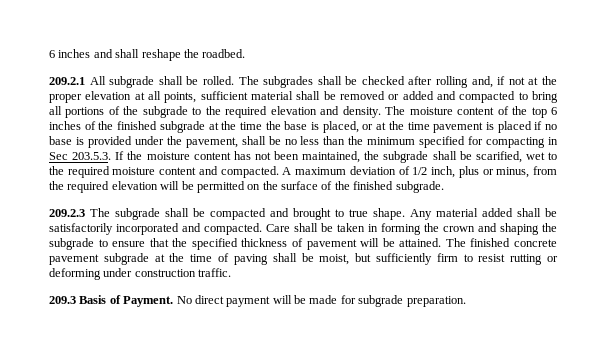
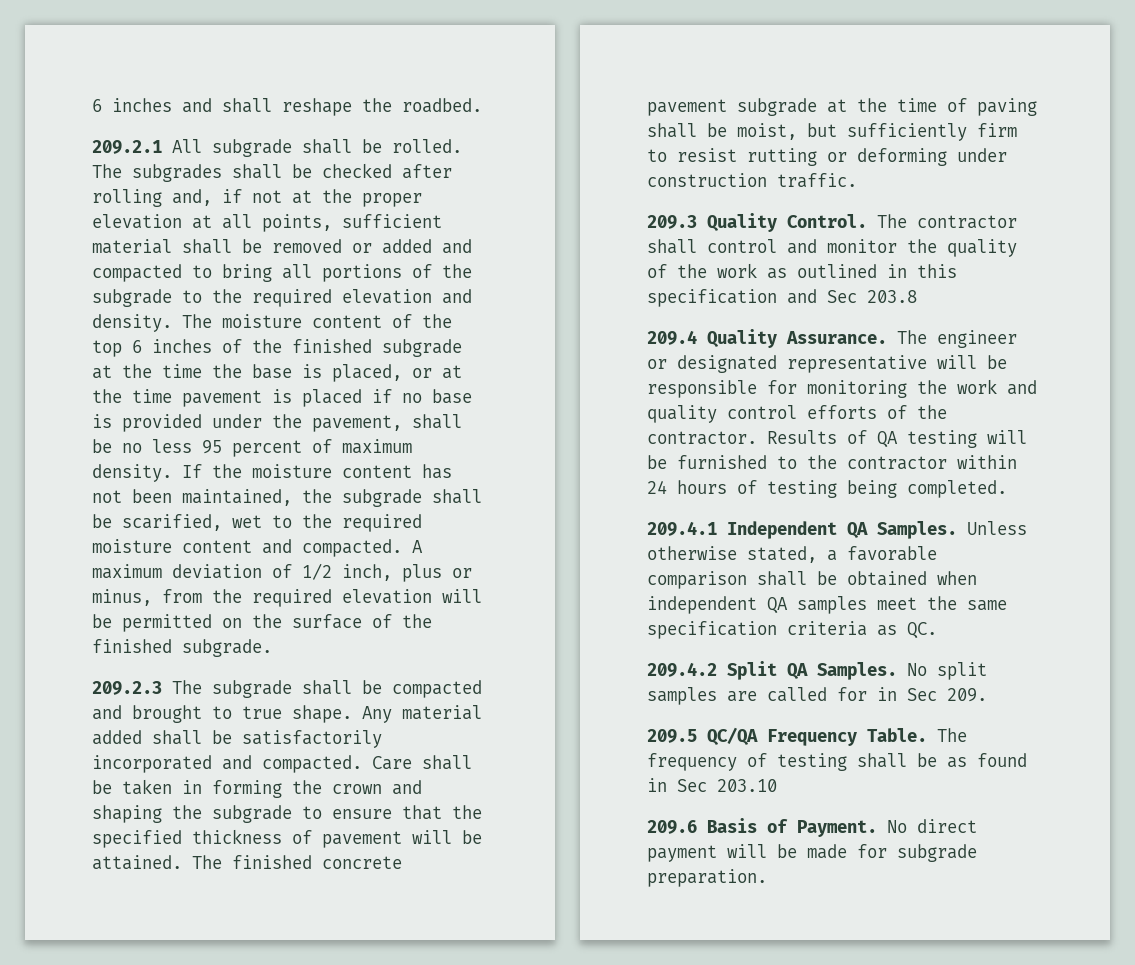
[323,136,558,148] [49,152,112,160] than the minimum specified for compacting in Sec 203.5.3. -> [202,439,412,457] [92,464,172,482] 95 percent of maximum density.
(76, 300) none -> [707,213,1017,232] [647,239,1017,257] [647,263,957,279] [647,289,917,307] [647,329,1017,348] [647,355,1007,373] [647,379,1037,398] [647,405,947,423] [647,430,1027,448] [647,455,1017,470] [647,480,1007,498] [647,521,1027,539] [647,546,937,563] [647,571,977,589] [647,596,1007,614] [647,621,937,639] [647,661,987,680] [647,687,987,705] [647,727,967,746] [647,753,1027,771] [647,778,777,792] [647,820,697,834] Quality Control. The contractor shall control and monitor the quality of the work as outlined in this specification and Sec 203.8 // 209.4 Quality Assurance. The engineer or designated representative will be responsible for monitoring the work and quality control efforts of the contractor. Results of QA testing will be furnished to the contractor within 24 hours of testing being completed. // 209.4.1 Independent QA Samples. Unless otherwise stated, a favorable comparison shall be obtained when independent QA samples meet the same specification criteria as QC. // 209.4.2 Split QA Samples. No split samples are called for in Sec 209. // 209.5 QC/QA Frequency Table. The frequency of testing shall be as found in Sec 203.10 // 209.6

